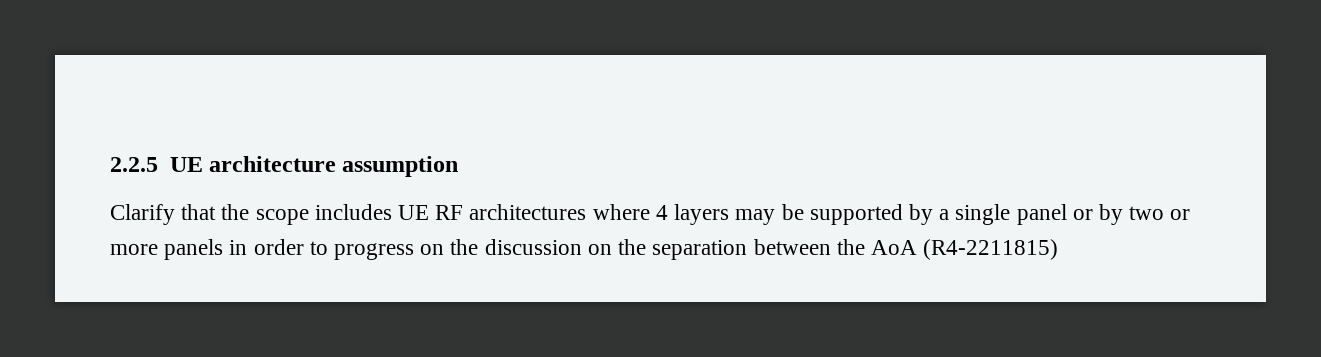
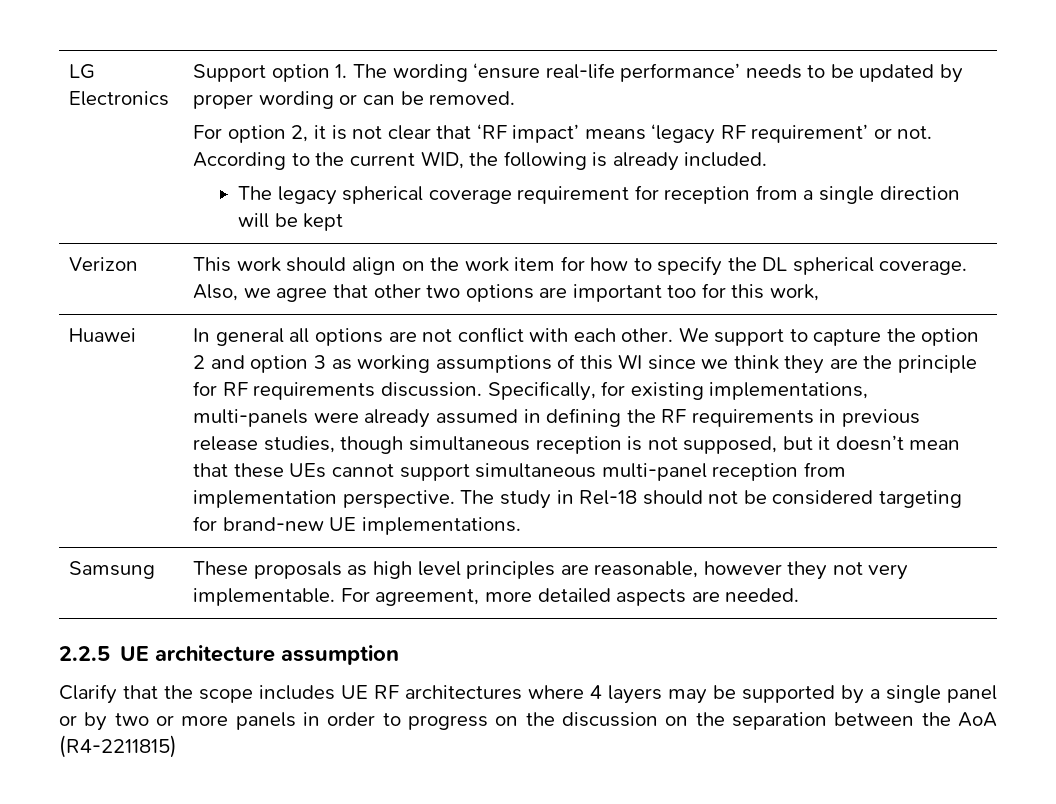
(110, 164) none -> [69,64,96,79] [69,91,170,106] [193,63,963,83] [193,91,516,109] [193,124,933,144] [193,151,768,171] [238,185,960,205] [238,213,344,231] [69,257,139,271] [193,256,968,276] [193,283,819,302] [69,328,137,342] [193,327,980,346] [193,354,977,374] [193,381,869,401] [193,408,920,428] [193,435,961,454] [193,462,846,481] [193,490,962,509] [193,516,522,535] [69,561,156,579] [193,561,909,580] [193,588,800,606] LG Electronics | Support option 1. The wording ‘ensure real-life performance’ needs to be updated by proper wording or can be removed. // For option 2, it is not clear that ‘RF impact’ means ‘legacy RF requirement’ or not. According to the current WID, the following is already included. // The legacy spherical coverage requirement for reception from a single direction will be kept // Verizon | This work should align on the work item for how to specify the DL spherical coverage. Also, we agree that other two options are important too for this work, // Huawei | In general all options are not conflict with each other. We support to capture the option 2 and option 3 as working assumptions of this WI since we think they are the principle for RF requirements discussion. Specifically, for existing implementations, multi-panels were already assumed in defining the RF requirements in previous release studies, though simultaneous reception is not supposed, but it doesn’t mean that these UEs cannot support simultaneous multi-panel reception from implementation perspective. The study in Rel-18 should not be considered targeting for brand-new UE implementations. // Samsung | These proposals as high level principles are reasonable, however they not very implementable. For agreement, more detailed aspects are needed. //

